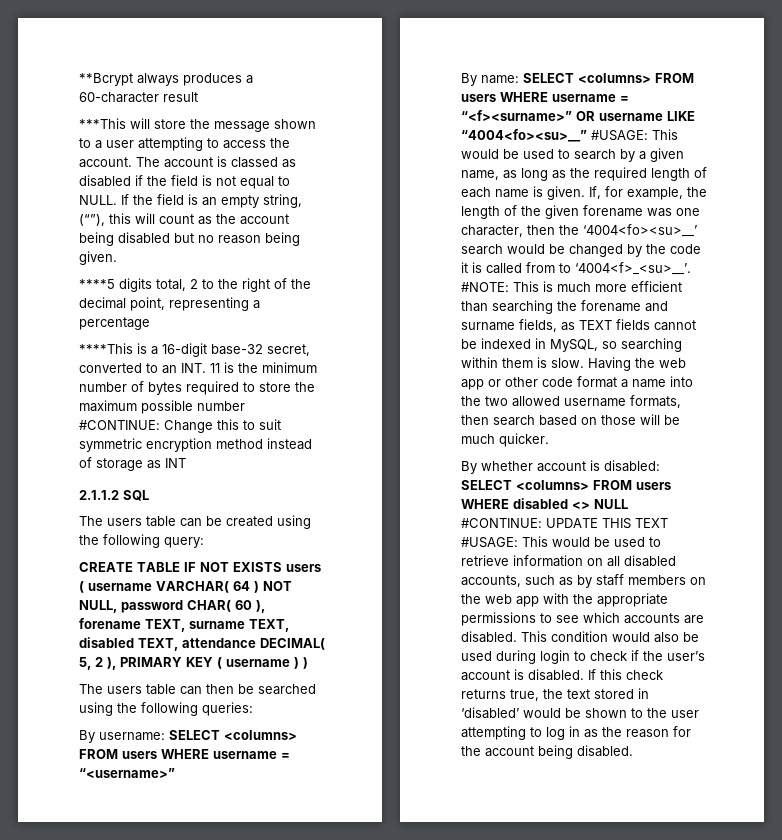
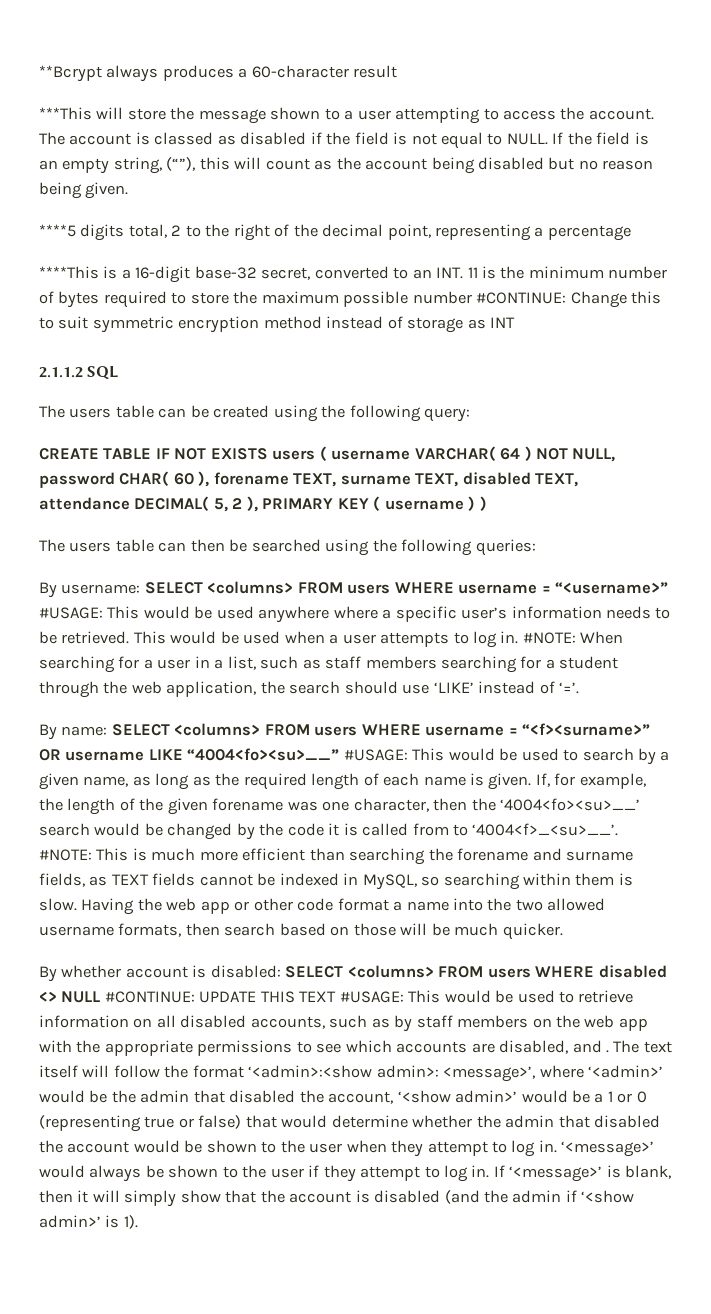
(175, 773) none -> [39,606,671,623] [39,631,624,648] [39,656,619,673] [39,681,580,698] #USAGE: This would be used anywhere where a specific user’s information needs to be retrieved. This would be used when a user attempts to log in. #NOTE: When searching for a user in a list, such as staff members searching for a student through the web application, the search should use ‘LIKE’ instead of ‘=’.
[461,631,699,643] [461,650,705,664] [461,669,663,681] [461,688,649,701] [461,707,519,719] disabled. This condition would also be used during login to check if the user’s account is disabled. If this check returns true, the text stored in ‘disabled’ -> [499,1040,672,1054] [39,1065,664,1082] [39,1090,647,1104] [39,1115,661,1132] [39,1140,130,1153] disabled, and . The text itself will follow the format ‘<admin>:<show admin>: <message>’, where ‘<admin>’ would be the admin that disabled the account, ‘<show admin>’ would be a 1 or 0 (representing true or false) that would determine whether the admin that disabled the account
[461,726,691,740] [461,745,633,759] attempting to log in as the reason for the account being disabled. -> [346,1140,655,1157] [39,1165,672,1182] [39,1190,635,1207] [39,1215,138,1229] when they attempt to log in. ‘<message>’ would always be shown to the user if they attempt to log in. If ‘<message>’ is blank, then it will simply show that the account is disabled (and the admin if ‘<show admin>’ is 1).

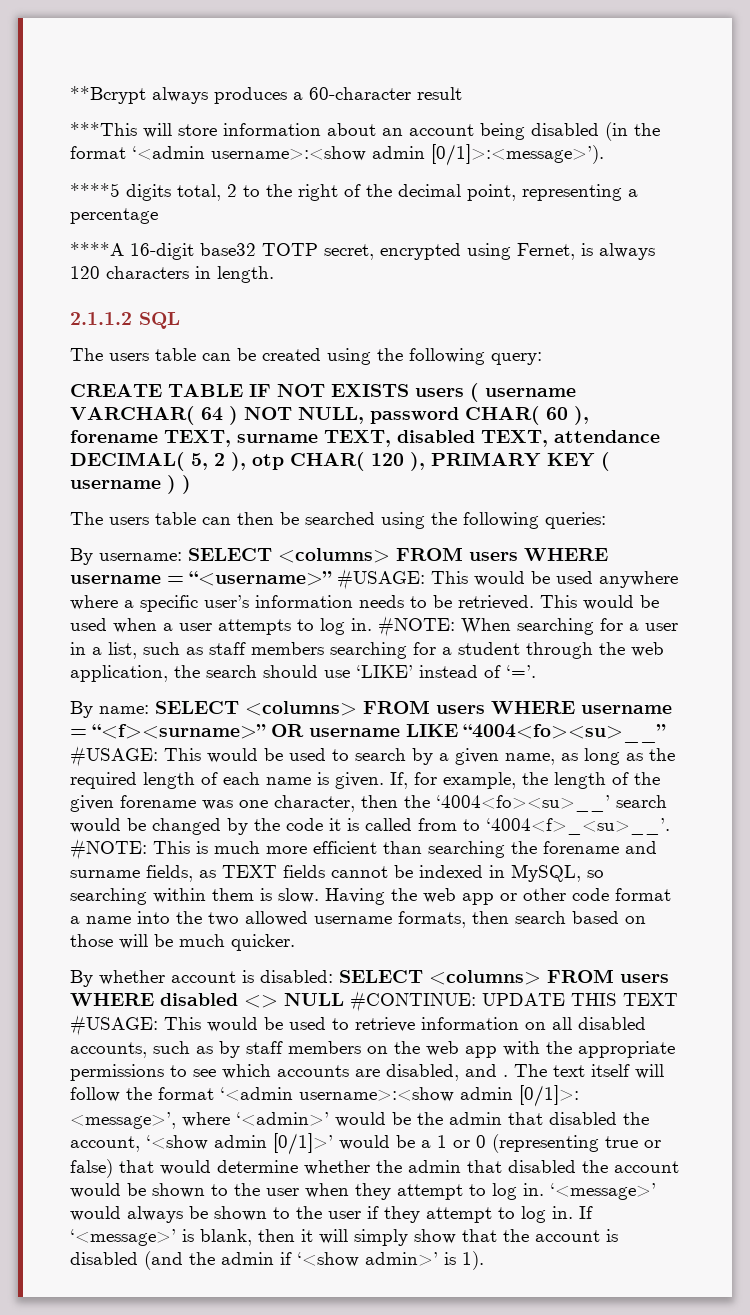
[170,107,654,124] [39,132,649,149] [39,157,654,174] [39,182,129,199] the message shown to a user attempting to access the account. The account is classed as disabled if the field is not equal to NULL. If the field is an empty string, (“”), this will count as the account being disabled but no reason being given. -> [223,122,660,141] [70,144,604,166] information about an account being disabled (in the format ‘<admin username>:<show admin [0/1]>:<message>’).
[39,266,668,283] [39,291,662,308] [39,316,516,333] ****This is a 16-digit base-32 secret, converted to an INT. 11 is the minimum number of bytes required to store the maximum possible number #CONTINUE: Change this to suit symmetric encryption method instead of storage as INT -> [70,242,655,260] [70,266,274,283] ****A 16-digit base32 TOTP secret, encrypted using Fernet, is always 120 characters in length.
(258, 504) none -> [252,452,425,471] otp CHAR( 120 ),
[248,1065,439,1078] ‘<admin>:<show admin>: -> [220,1085,579,1107] ‘<admin username>:<show admin [0/1]>:
[455,1090,518,1103] admin>’ -> [214,1133,333,1155] admin [0/1]>’

